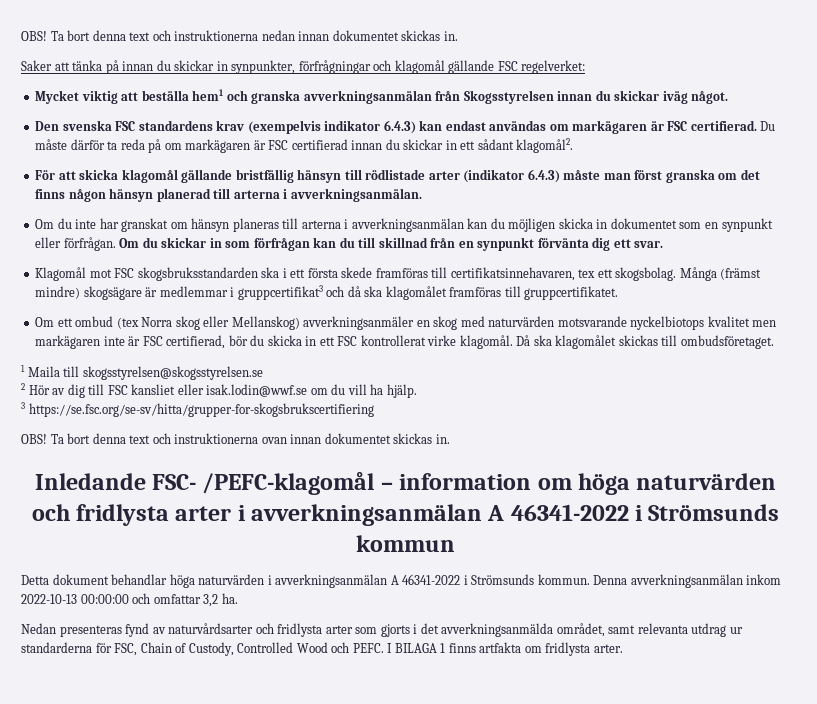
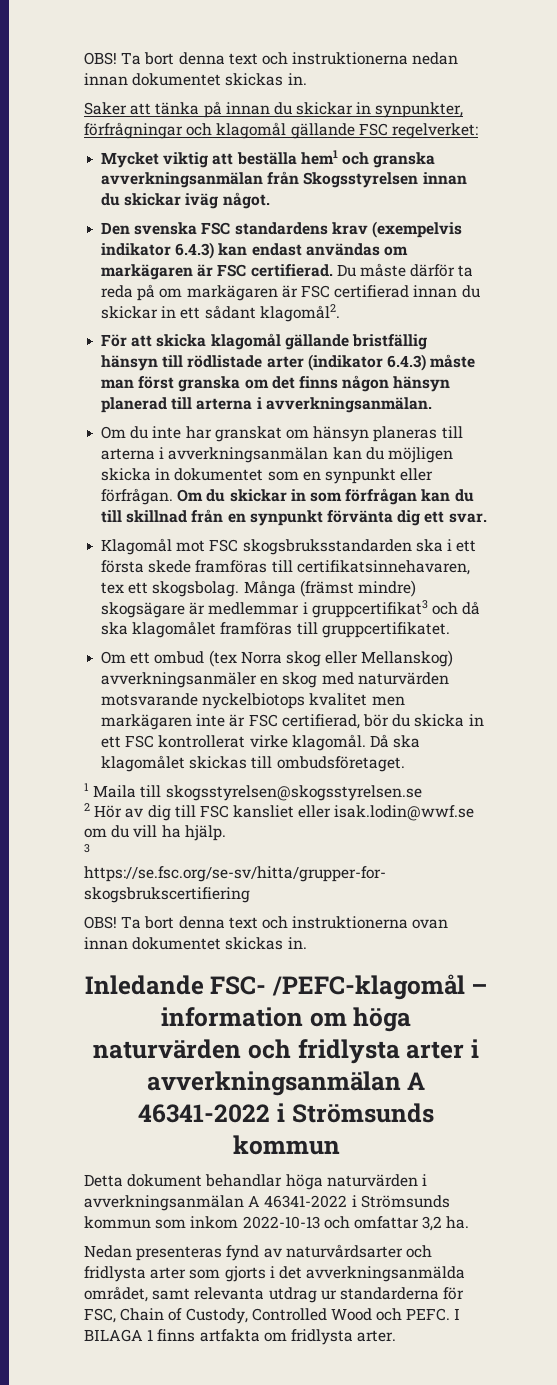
[537,574,743,588] kommun. Denna avverkningsanmälan -> [84,1216,187,1229] kommun som
[80,594,129,604] 00:00:00 -> (320, 1222) none

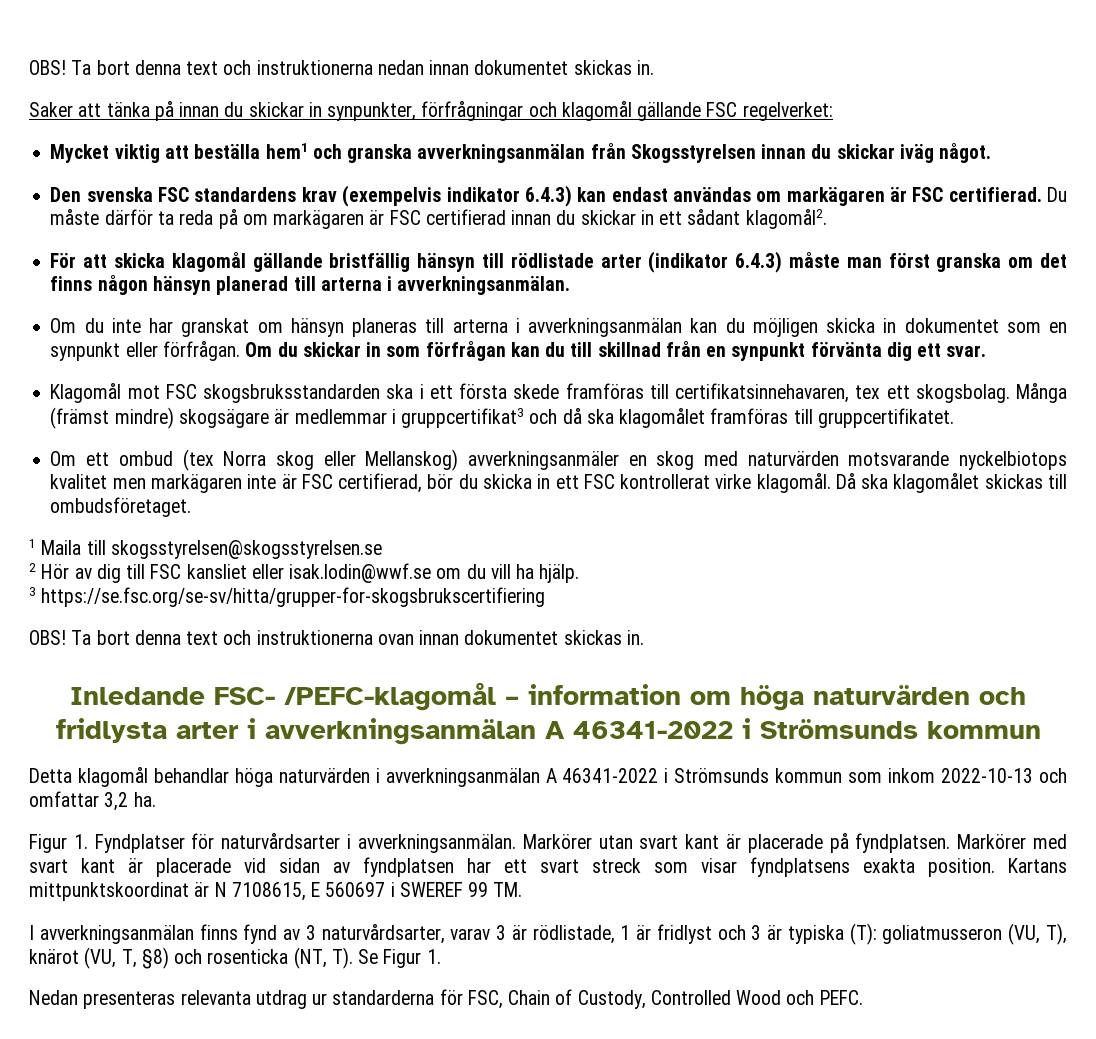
[127,1174,203,1187] dokument -> [77,767,148,787] klagomål
[84,1244,432,1261] [84,1266,466,1282] [84,1286,191,1302] Nedan presenteras fynd av naturvårdsarter och fridlysta arter som gjorts i det avverkningsanmälda området, samt -> [29,833,1067,853] [29,857,1067,877] [29,882,523,901] [29,923,1068,945] [29,947,441,969] [29,990,176,1009] Figur 1. Fyndplatser för naturvårdsarter i avverkningsanmälan. Markörer utan svart kant är placerade på fyndplatsen. Markörer med svart kant är placerade vid sidan av fyndplatsen har ett svart streck som visar fyndplatsens exakta position. Kartans mittpunktskoordinat är N 7108615, E 560697 i SWEREF 99 TM. // I avverkningsanmälan finns fynd av 3 naturvårdsarter, varav 3 är rödlistade, 1 är fridlyst och 3 är typiska (T): goliatmusseron (VU, T), knärot (VU, T, §8) och rosenticka (NT, T). Se Figur 1. // Nedan presenteras
[454,1308,461,1320] [84,1329,397,1345] I BILAGA 1 finns artfakta om fridlysta arter. -> (863, 997) none

